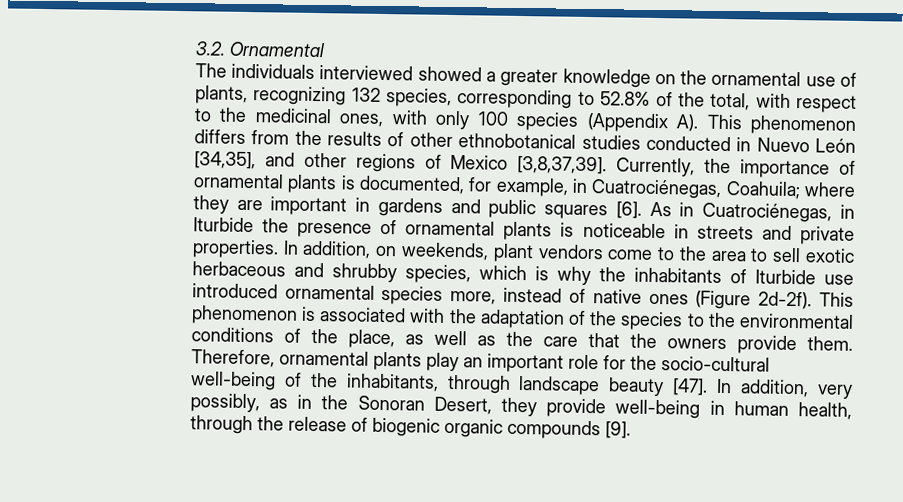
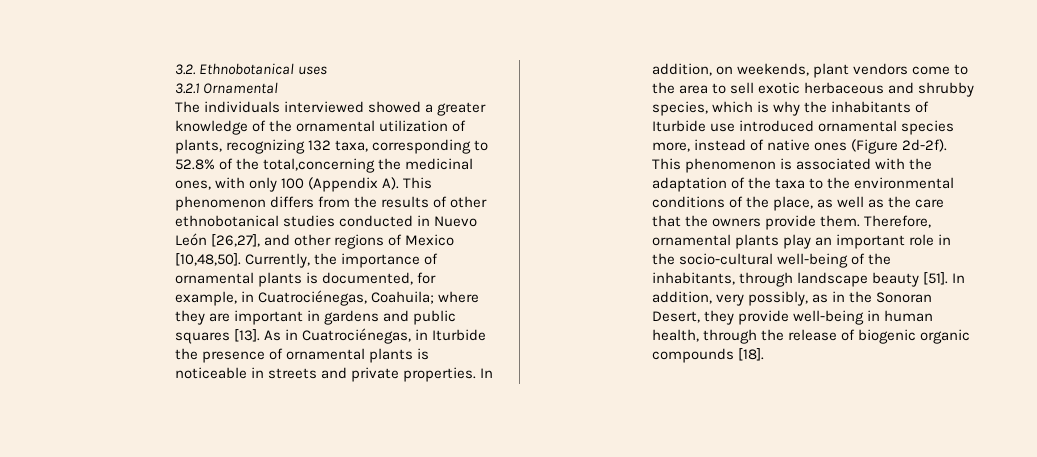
(226, 48) none -> [198,63,327,75] [174,83,199,94] Ethnobotanical uses // 3.2.1
[654,73,676,85] on -> [251,120,266,132] of
[805,76,836,87] use -> [378,120,448,132] utilization
[385,88,452,107] species, -> [334,140,368,152] taxa,
[710,92,857,113] [193,108,212,122] total, with respect to -> [262,158,375,173] total,concerning
[516,111,580,131] species -> (304, 183) none
[193,151,256,170] [34,35], -> [210,234,260,247] [26,27],
[517,155,608,175] [3,8,37,39]. -> [174,253,241,266] [10,48,50].
[615,201,642,219] [6]. -> [233,329,260,342] [13].
[620,311,684,331] species -> [774,178,805,189] taxa
[602,355,626,370] for -> [937,234,951,245] in
[672,378,709,396] [47]. -> [922,272,948,285] [51].
[604,421,631,439] [9]. -> [737,348,764,361] [18].

